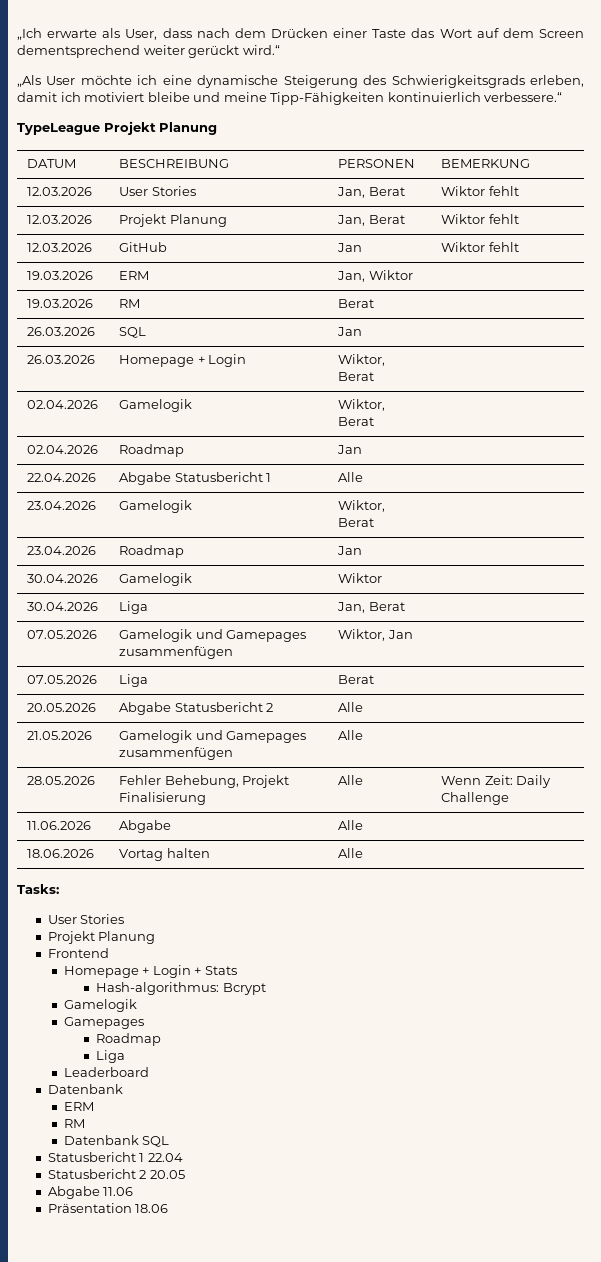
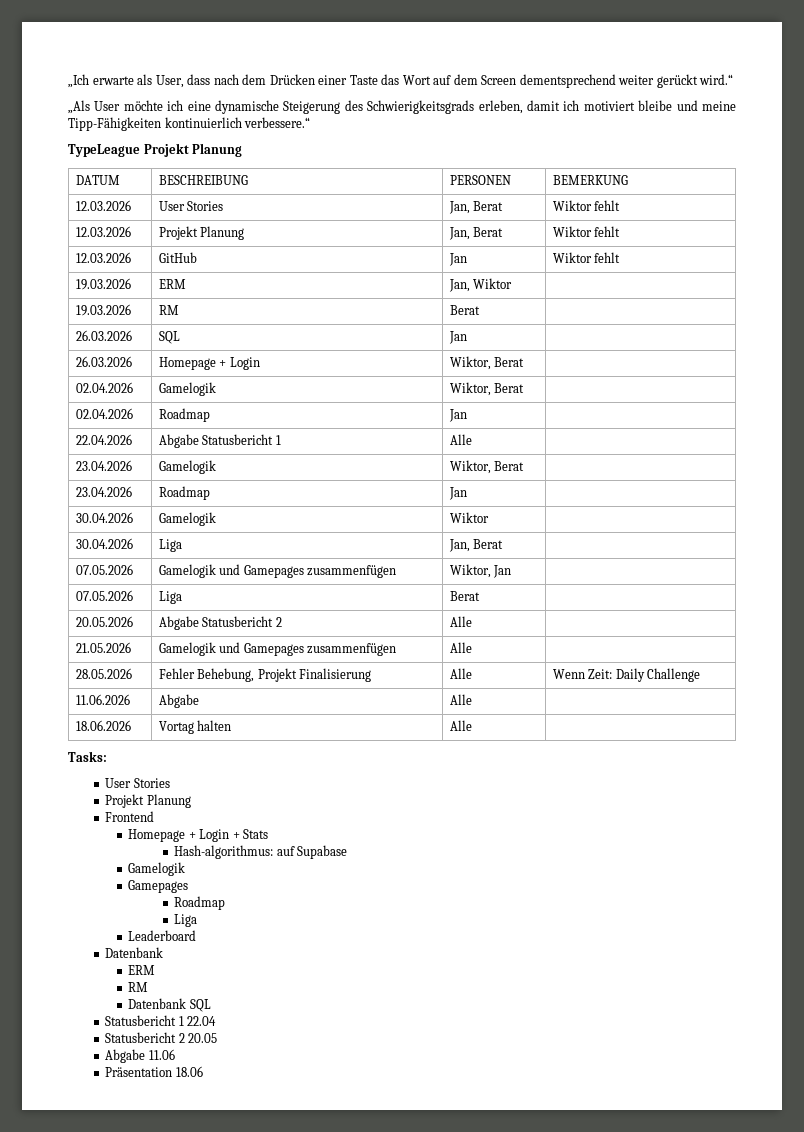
[222,983,266,995] Bcrypt -> [276,845,348,859] auf Supabase

